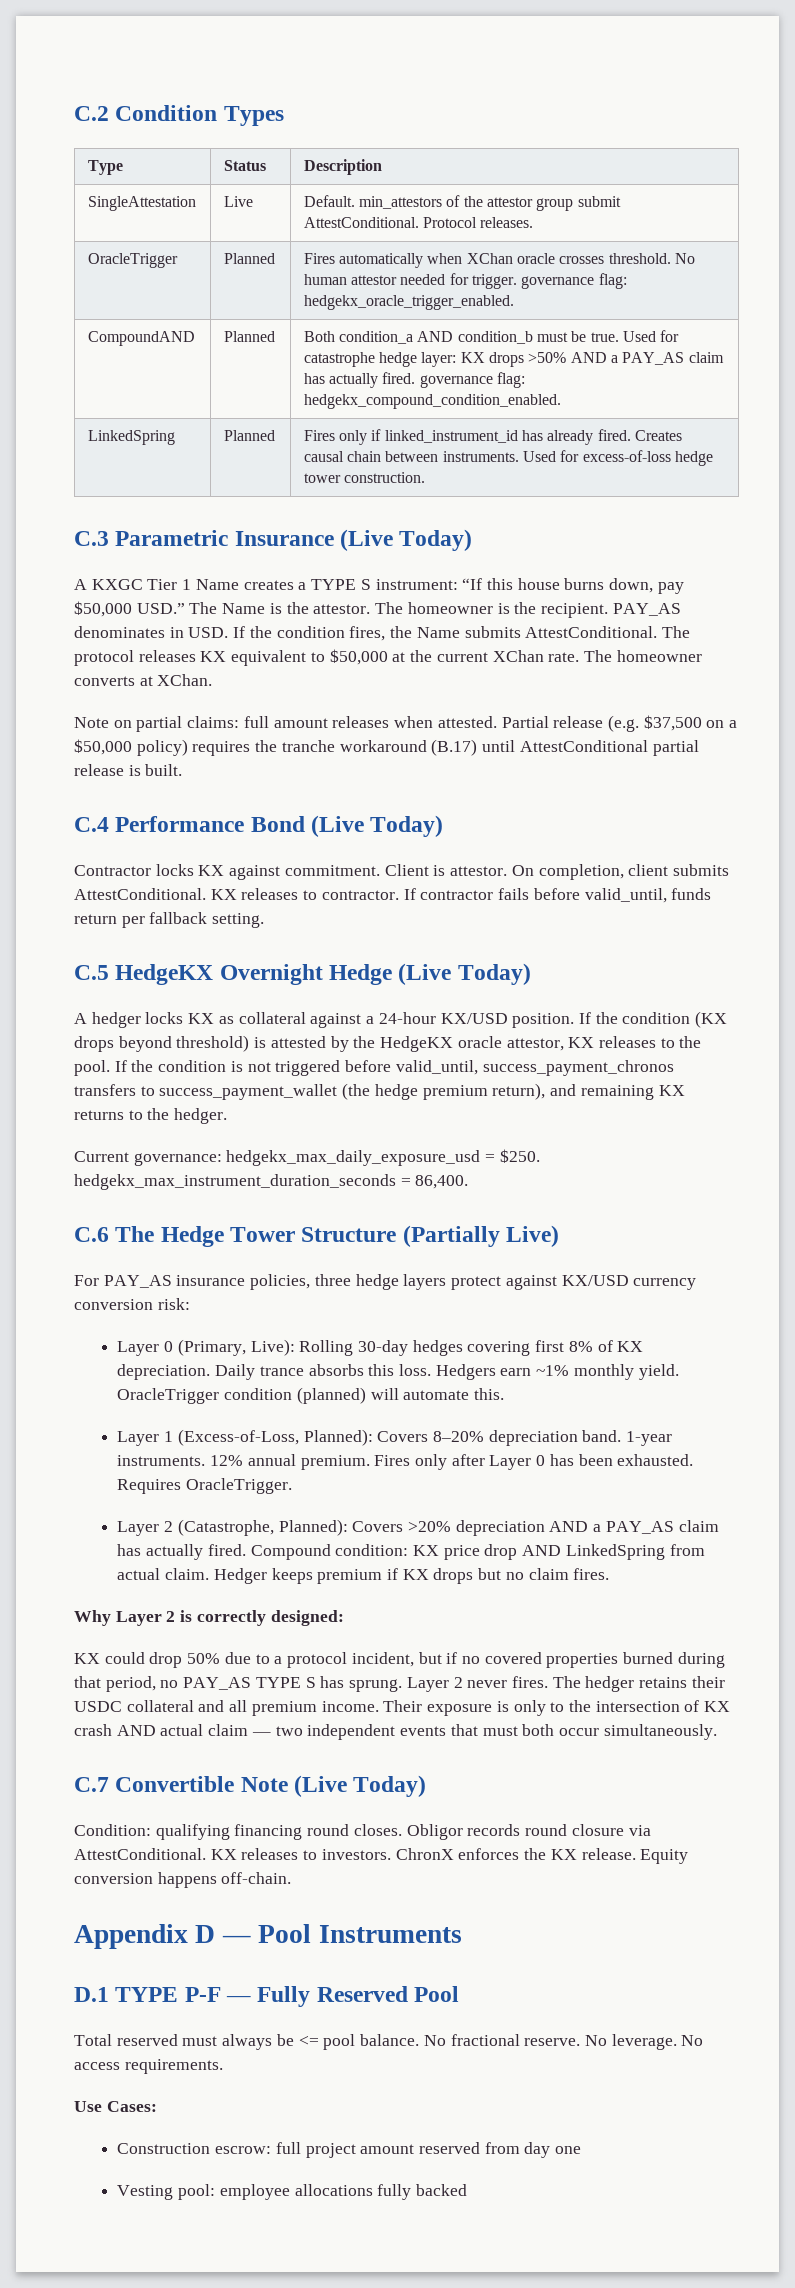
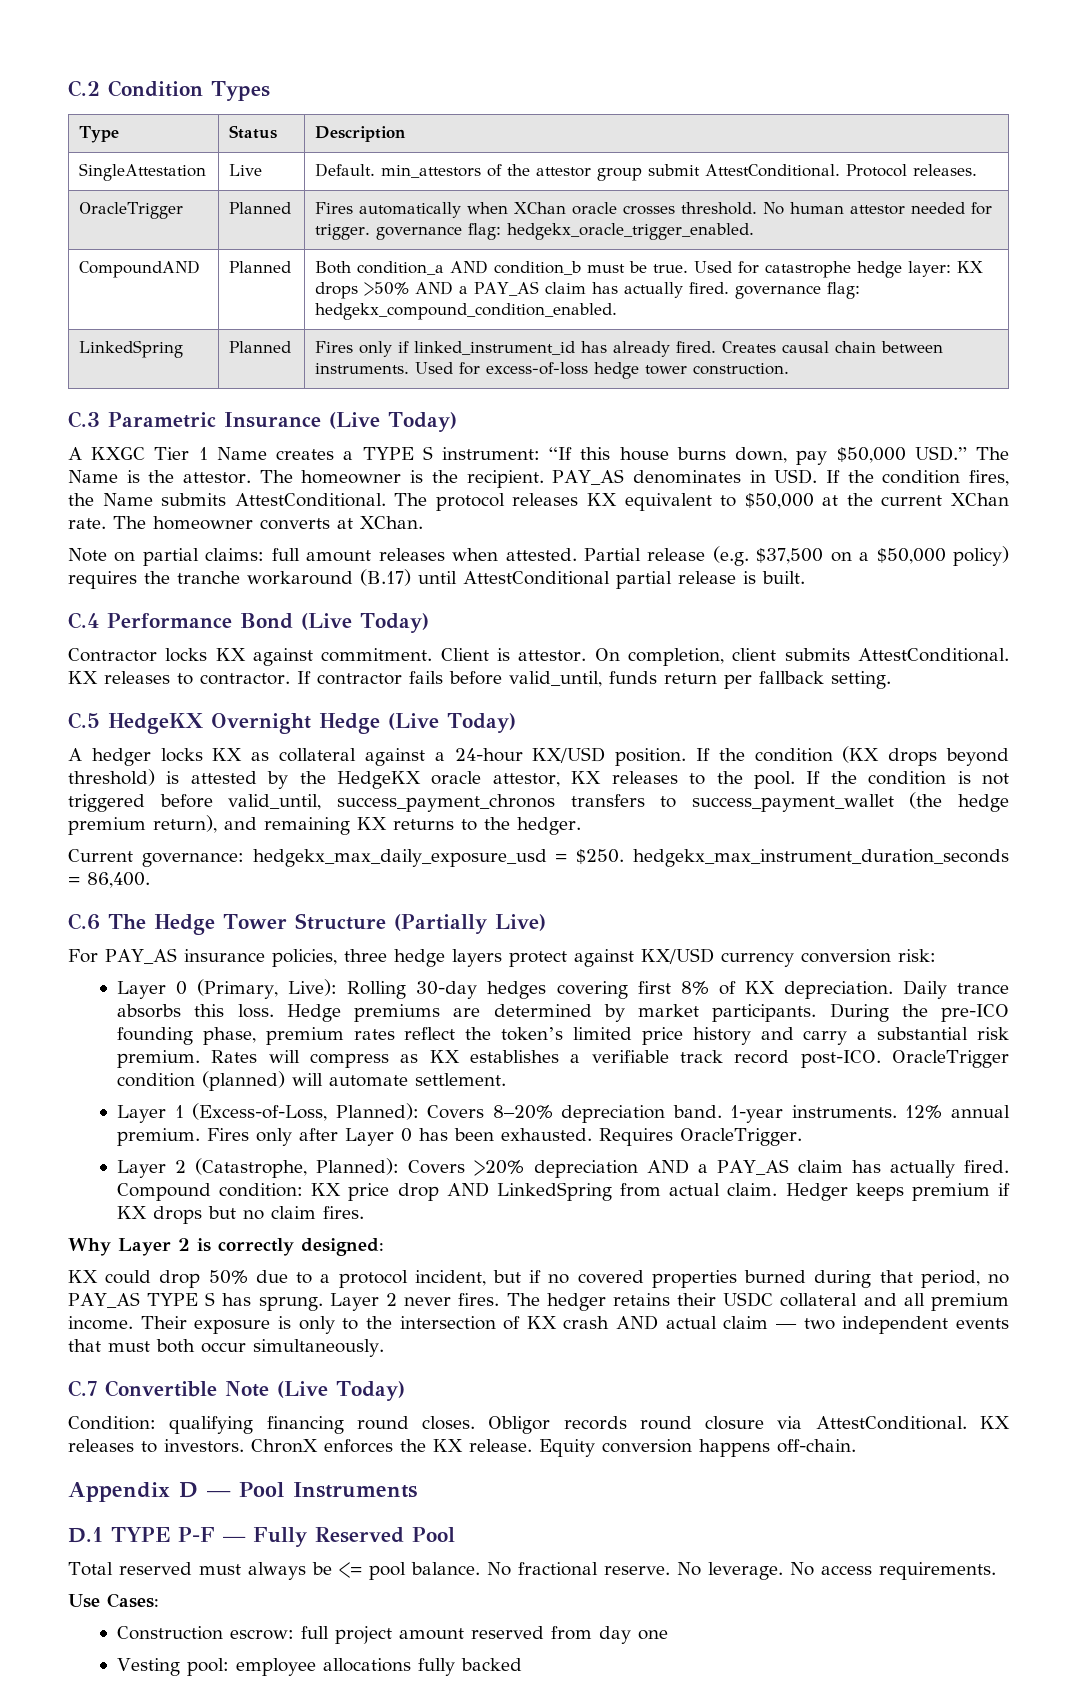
[435,1364,679,1380] Hedgers earn ~1% monthly yield. -> [286,1003,1010,1022] [117,1027,1010,1045] [117,1050,881,1068] Hedge premiums are determined by market participants. During the pre-ICO founding phase, premium rates reflect the token’s limited price history and carry a substantial risk premium. Rates will compress as KX establishes a verifiable track record post-ICO.
[473,1388,504,1400] this. -> [415,1073,507,1086] settlement.

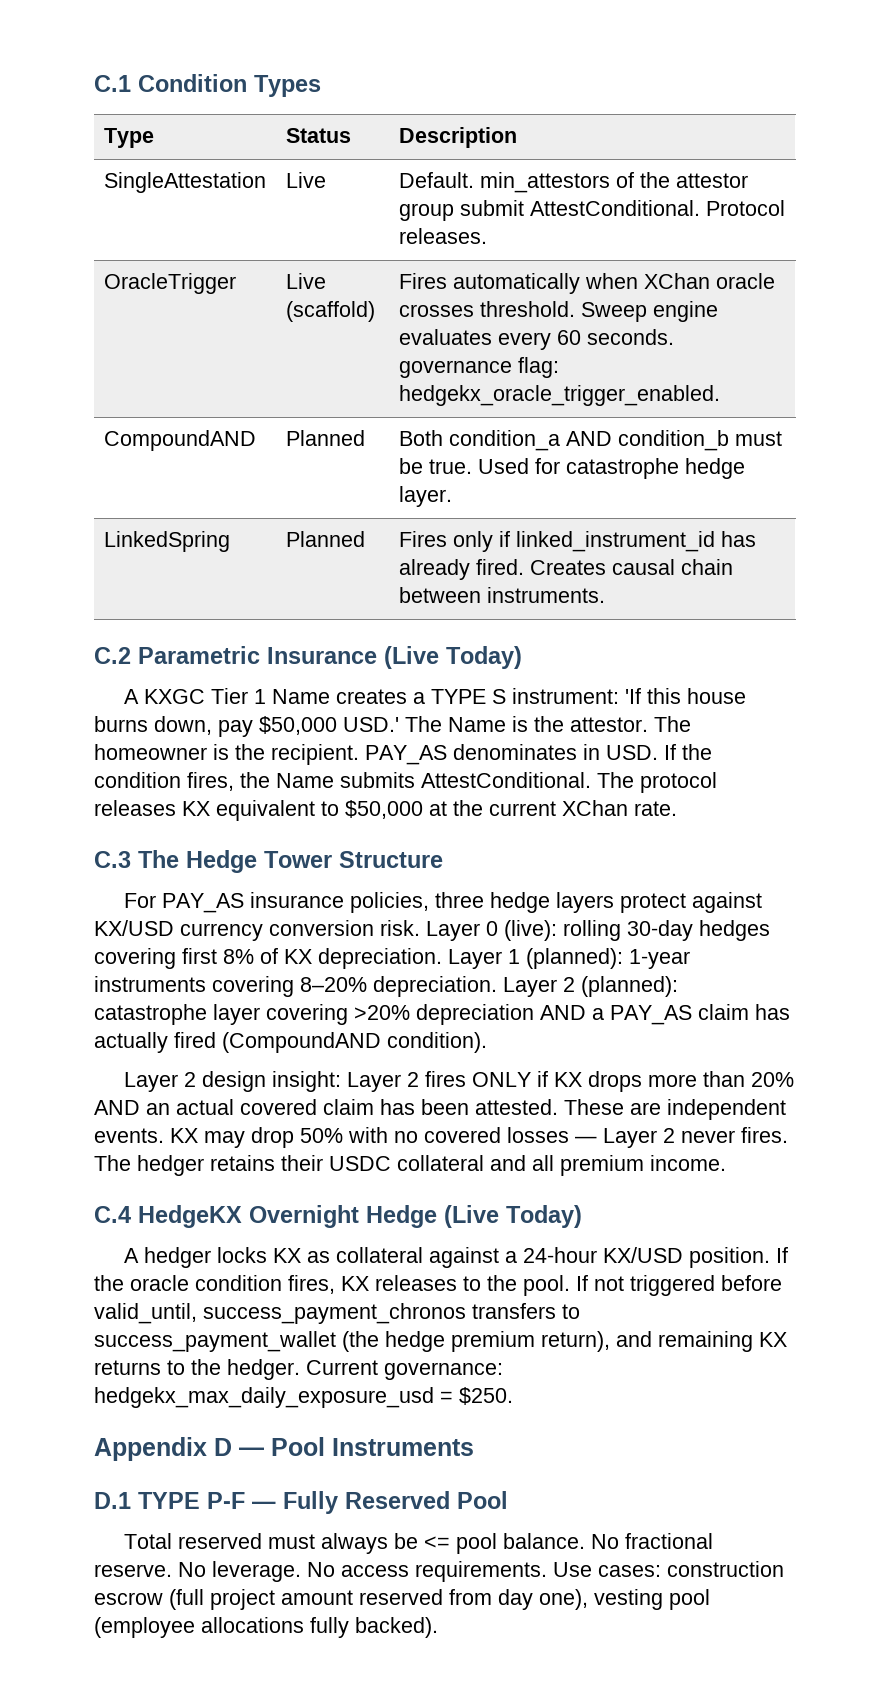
[68,80,100,97] C.2 -> [94,75,131,92] C.1
[229,202,292,214] Planned -> [285,273,326,289] [285,301,375,322] Live (scaffold)
[763,202,993,215] [315,224,371,240] No human attestor needed for trigger. -> [580,301,718,322] [398,329,674,350] Sweep engine evaluates every 60 seconds.
[908,261,984,277] [315,281,861,299] [315,303,618,320] layer: KX drops >50% AND a PAY_AS claim has actually fired. governance flag: hedgekx_compound_condition_enabled. -> [398,486,452,507] layer.
[415,362,790,379] [68,411,100,428] Used for excess-of-loss hedge tower construction. // C.3 -> [94,647,131,664] // C.2
[549,447,573,460] “If -> [625,688,642,704] 'If
[914,446,967,461] USD.” -> [343,717,399,732] USD.'
[113,516,423,530] [68,546,1009,566] [68,569,805,589] [68,612,429,633] [68,648,1009,666] [68,671,891,689] [68,712,100,729] The homeowner converts at XChan. // Note on partial claims: full amount releases when attested. Partial release (e.g. $37,500 on a $50,000 policy) requires the tranche workaround (B.17) until AttestConditional partial release is built. // C.4 Performance Bond (Live Today) // Contractor locks KX against commitment. Client is attestor. On completion, client submits AttestConditional. KX releases to contractor. If contractor fails before valid_until, funds return per fallback setting. // C.5 -> [94,850,443,873] [124,892,763,913] [94,920,770,941] [94,948,690,969] [94,976,678,997] [94,1004,790,1025] [94,1032,487,1053] [124,1071,795,1092] [94,1099,786,1120] [94,1127,788,1148] [94,1155,726,1176] [94,1206,131,1223] // C.3 The Hedge Tower Structure // For PAY_AS insurance policies, three hedge layers protect against KX/USD currency conversion risk. Layer 0 (live): rolling 30-day hedges covering first 8% of KX depreciation. Layer 1 (planned): 1-year instruments covering 8–20% depreciation. Layer 2 (planned): catastrophe layer covering >20% depreciation AND a PAY_AS claim has actually fired (CompoundAND condition). // Layer 2 design insight: Layer 2 fires ONLY if KX drops more than 20% AND an actual covered claim has been attested. These are independent events. KX may drop 50% with no covered losses — Layer 2 never fires. The hedger retains their USDC collateral and all premium income. // C.4
[754,746,1009,766] [68,769,560,789] condition (KX drops beyond threshold) is attested by the HedgeKX oracle attestor, -> [130,1275,335,1294] oracle condition fires,
[830,771,971,785] the condition is -> (588, 1283) none
(581, 826) // -> (300, 1369) none
[633,849,1009,867] [68,872,150,888] [68,913,546,935] [68,948,936,967] [117,979,1009,999] [117,1003,1010,1022] [117,1027,1010,1045] [117,1050,1010,1068] [117,1071,507,1091] [117,1103,1011,1123] [117,1128,803,1146] [117,1158,1009,1178] [117,1182,1011,1201] [117,1206,365,1224] [68,1238,384,1256] [68,1270,1009,1288] [68,1292,1009,1311] [68,1315,1009,1334] [68,1339,384,1357] [68,1380,405,1401] [68,1416,1010,1434] [68,1439,856,1457] hedgekx_max_instrument_duration_seconds = 86,400. // C.6 The Hedge Tower Structure (Partially Live) // For PAY_AS insurance policies, three hedge layers protect against KX/USD currency conversion risk: // Layer 0 (Primary, Live): Rolling 30-day hedges covering first 8% of KX depreciation. Daily trance absorbs this loss. Hedge premiums are determined by market participants. During the pre-ICO founding phase, premium rates reflect the token’s limited price history and carry a substantial risk premium. Rates will compress as KX establishes a verifiable track record post-ICO. OracleTrigger condition (planned) will automate settlement. // Layer 1 (Excess-of-Loss, Planned): Covers 8–20% depreciation band. 1-year instruments. 12% annual premium. Fires only after Layer 0 has been exhausted. Requires OracleTrigger. // Layer 2 (Catastrophe, Planned): Covers >20% depreciation AND a PAY_AS claim has actually fired. Compound condition: KX price drop AND LinkedSpring from actual claim. Hedger keeps premium if KX drops but no claim fires. // Why Layer 2 is correctly designed: // KX could drop 50% due to a protocol incident, but if no covered properties burned during that period, no PAY_AS TYPE S has sprung. Layer 2 never fires. The hedger retains their USDC collateral and all premium income. Their exposure is only to the intersection of KX crash AND actual claim — two independent events that must both occur simultaneously. // C.7 Convertible Note (Live Today) // Condition: qualifying financing round closes. Obligor records round closure via AttestConditional. KX releases to investors. ChronX enforces the KX release. Equity conversion happens off-chain. -> (513, 1396) none
[68,1593,159,1608] [117,1626,330,1640] // Use Cases: // Construction escrow: full -> [553,1561,784,1577] [94,1589,204,1610] Use cases: construction escrow (full
[638,1630,669,1640] [117,1658,317,1676] one // Vesting pool: employee -> [539,1589,710,1610] [94,1617,195,1638] one), vesting pool (employee
[461,1658,523,1671] backed -> [355,1617,438,1638] backed).

